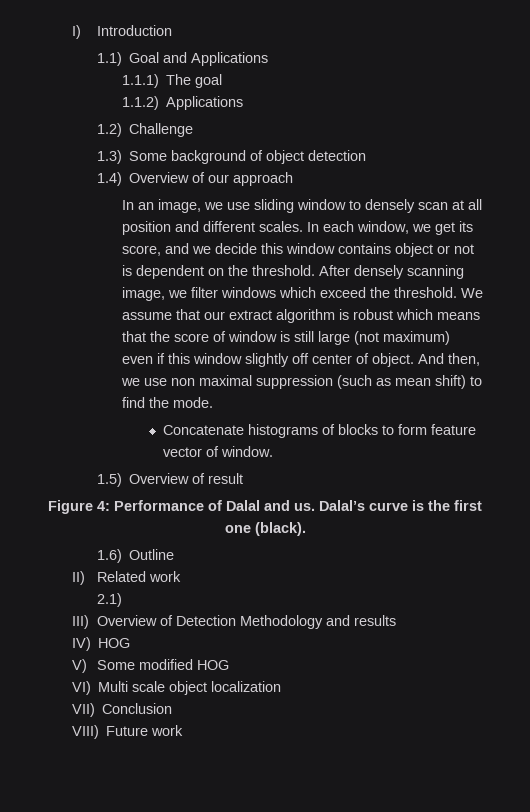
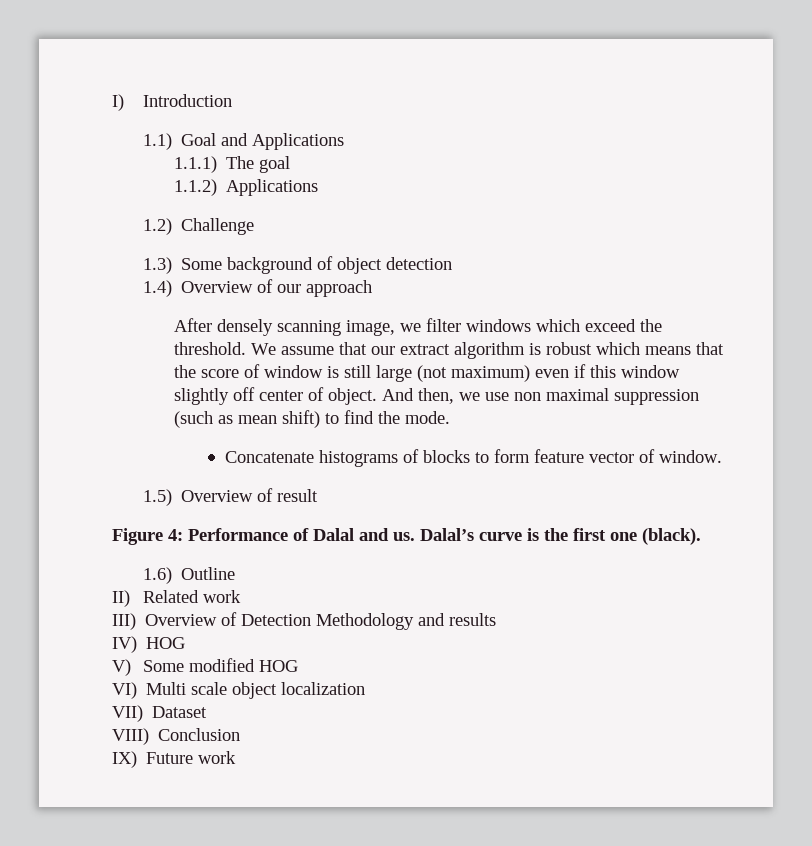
[121,199,482,213] [121,221,473,235] [121,243,474,257] [121,265,315,279] In an image, we use sliding window to densely scan at all position and different scales. In each window, we get its score, and we decide this window contains object or not is dependent on the threshold. -> (373, 288) none
[96,593,122,607] // 2.1) -> (241, 596) none
(95, 710) none -> [152,706,208,718] [111,728,149,745] Dataset // VIII)
[71,725,99,739] VIII) -> [111,751,137,768] IX)

